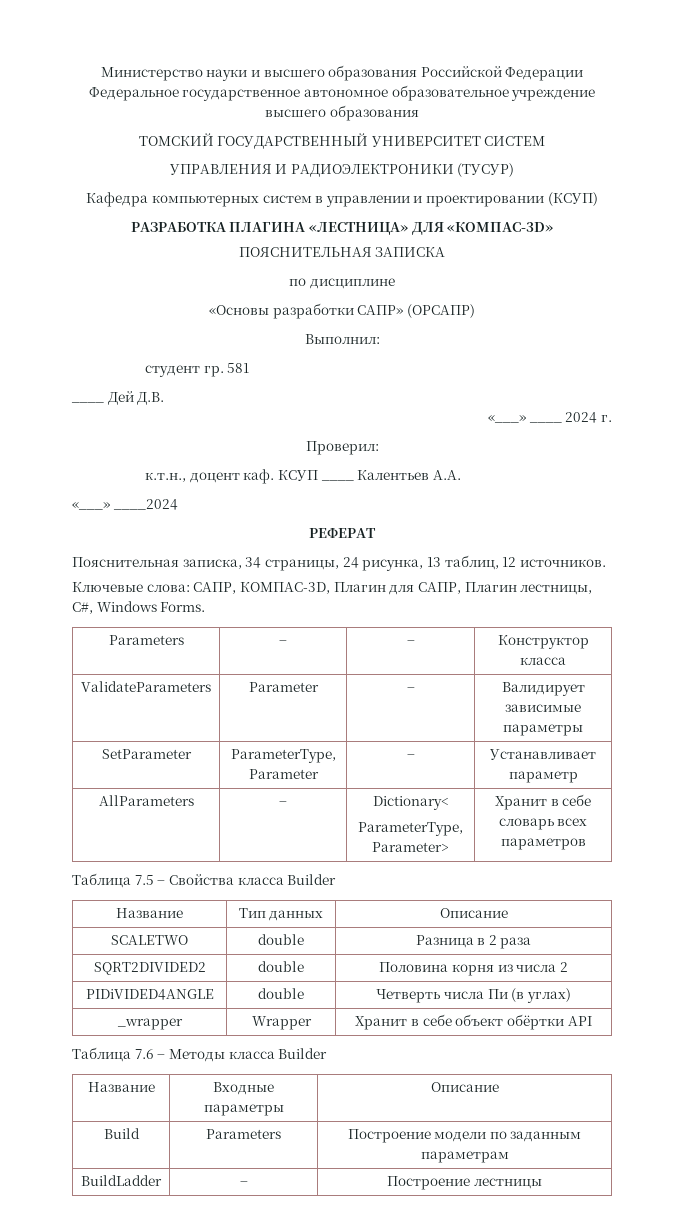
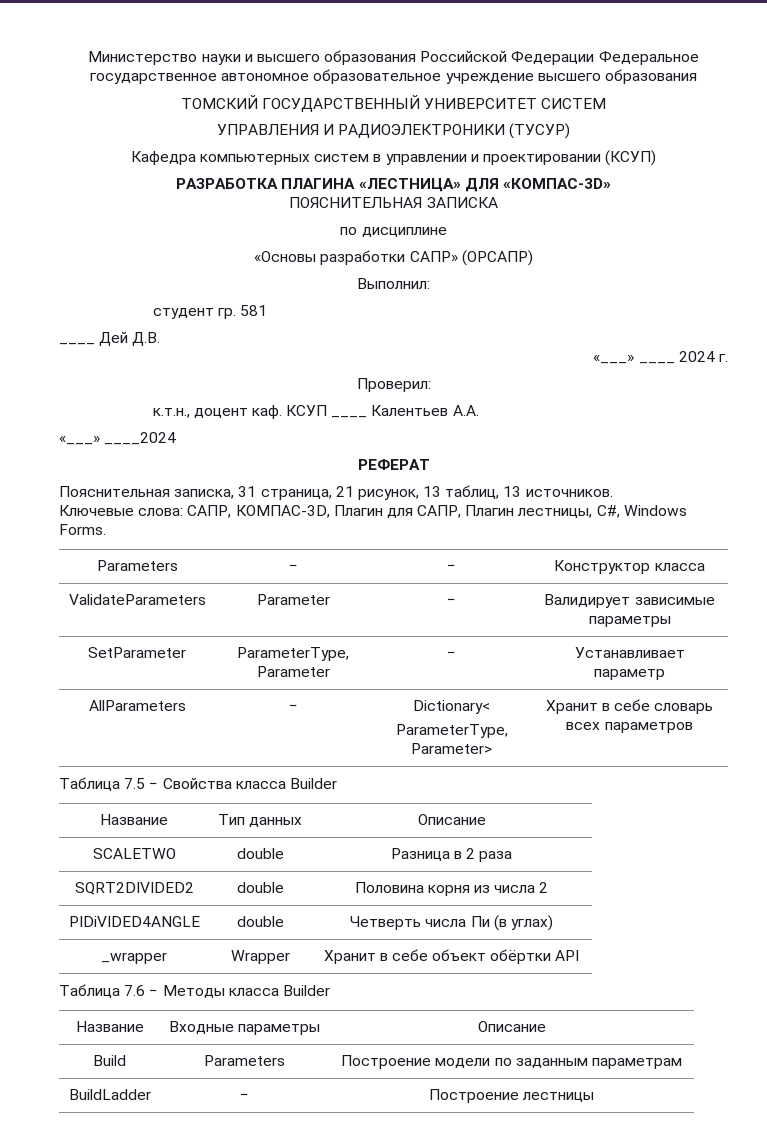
[245,557,424,571] 34 страницы, 24 рисунка, -> [238,486,419,500] 31 страница, 21 рисунок,
[502,557,517,567] 12 -> [503,486,522,497] 13

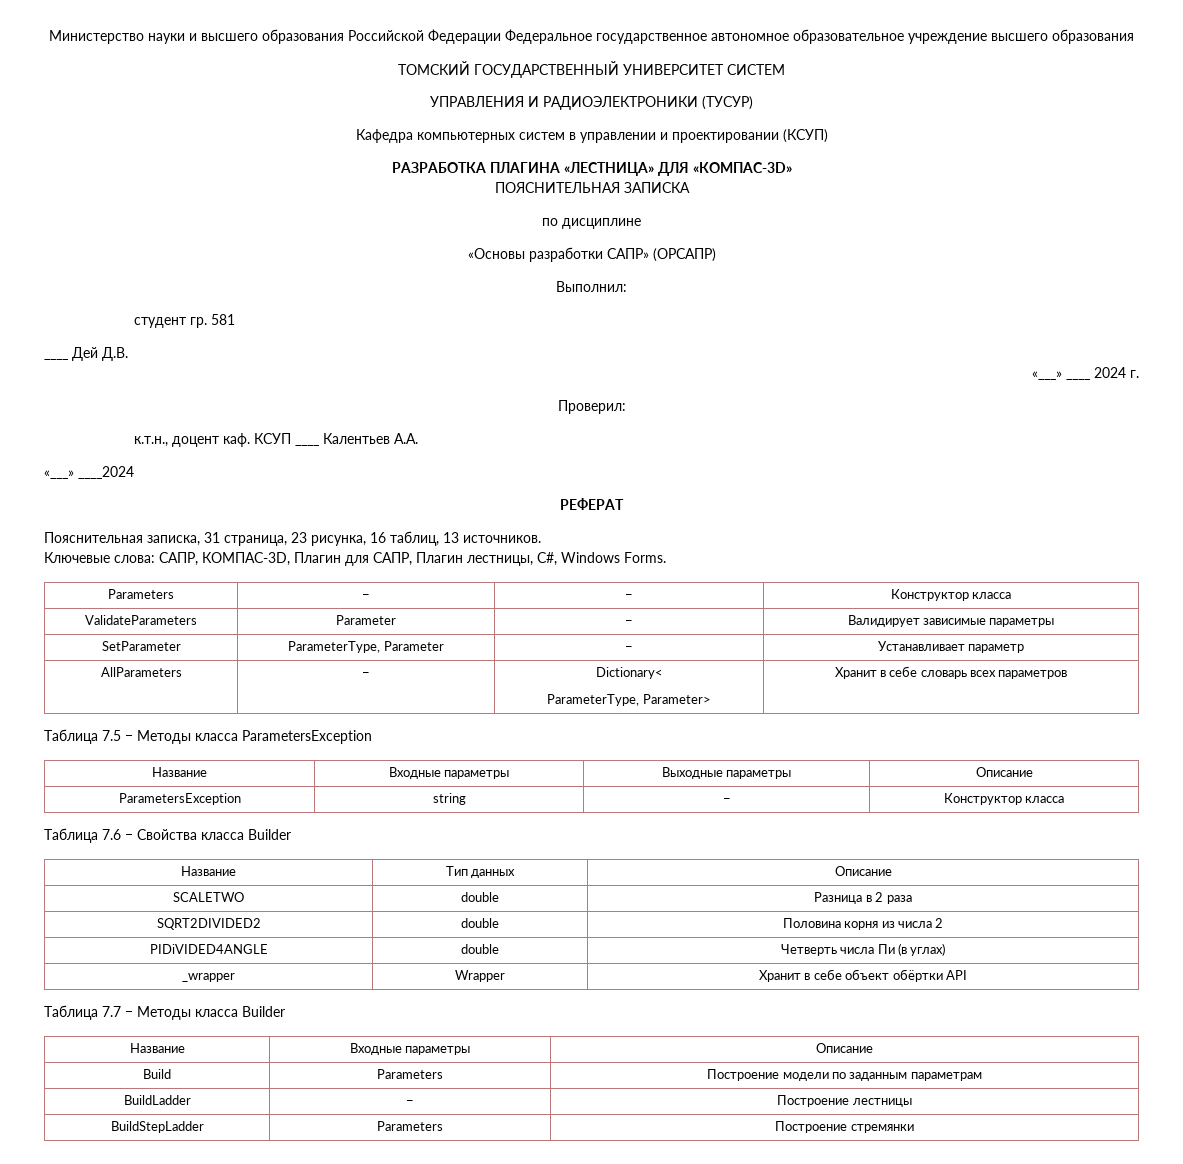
[335,486,442,500] 21 рисунок, 13 -> [291,532,386,546] 23 рисунка, 16
(159, 785) none -> [137,730,372,744] [152,767,207,777] [388,767,510,779] [661,767,792,779] [975,767,1033,777] [118,793,241,805] [432,793,466,805] [722,798,731,803] [943,793,1065,805] [44,828,133,843] Методы класса ParametersException // Название | Входные параметры | Выходные параметры | Описание // ParametersException | string | − | Конструктор класса // Таблица 7.6 −
[124,985,146,996] 7.6 -> [102,1006,121,1017] 7.7
(595, 1097) none -> [110,1121,204,1133] [377,1121,443,1131] [775,1121,914,1133] // BuildStepLadder | Parameters | Построение стремянки

